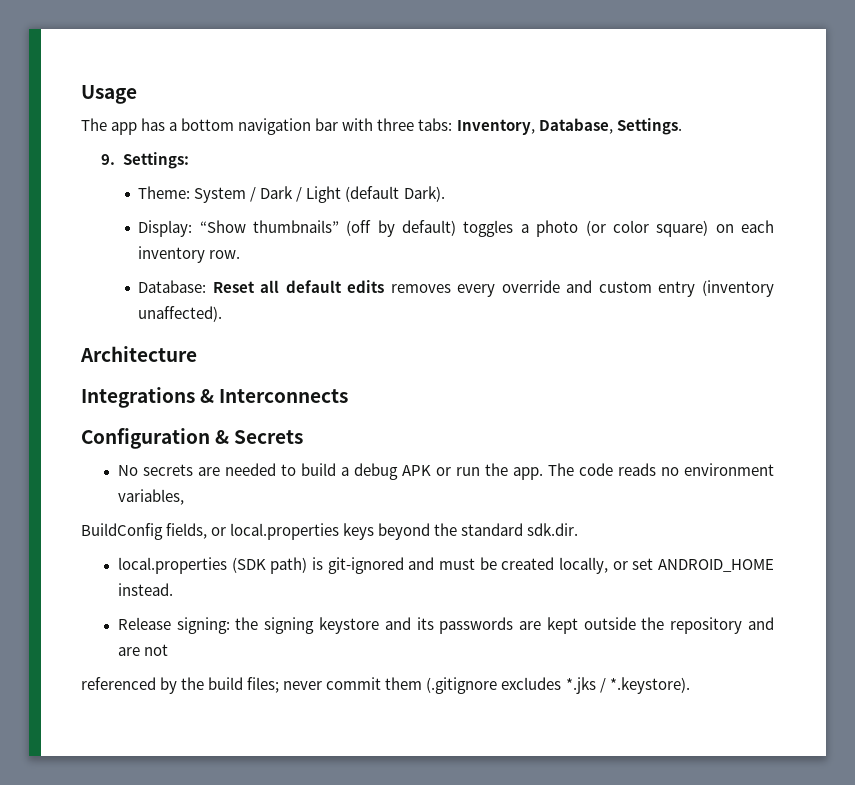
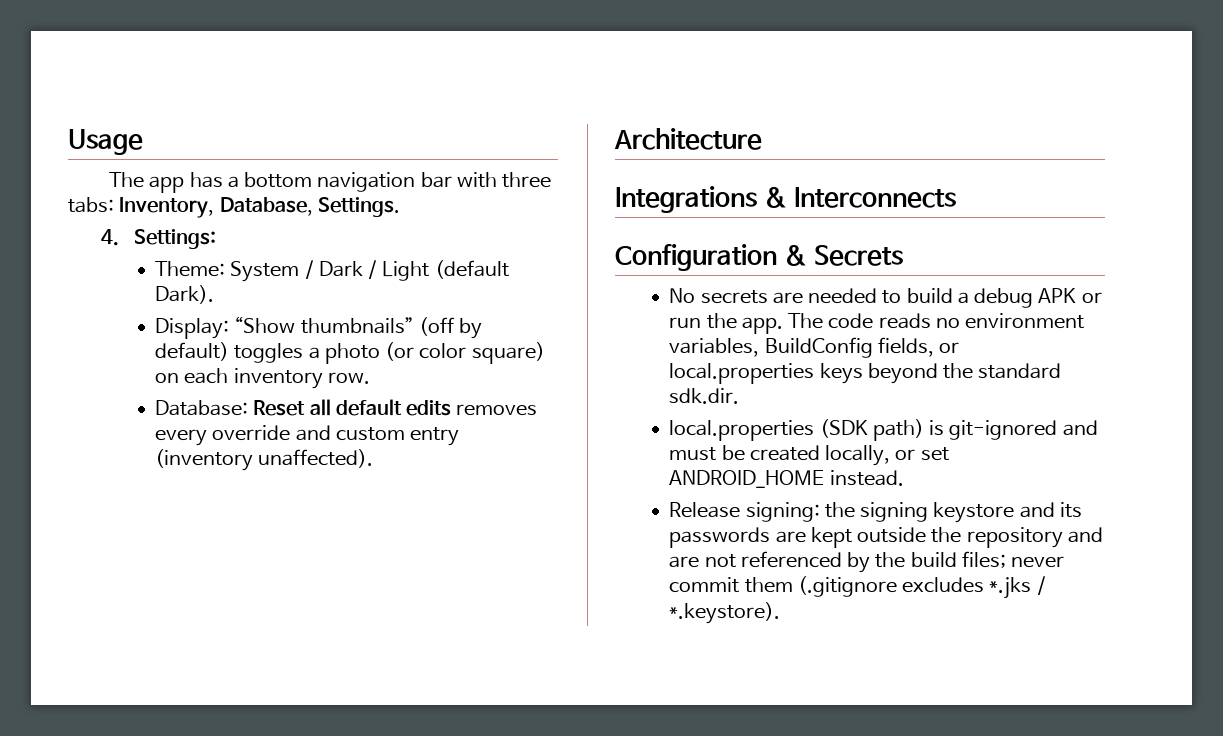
[101,154,116,165] 9. -> [100,229,119,246] 4.
(184, 497) // -> (760, 347) none
(168, 650) // -> (736, 561) none

